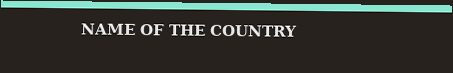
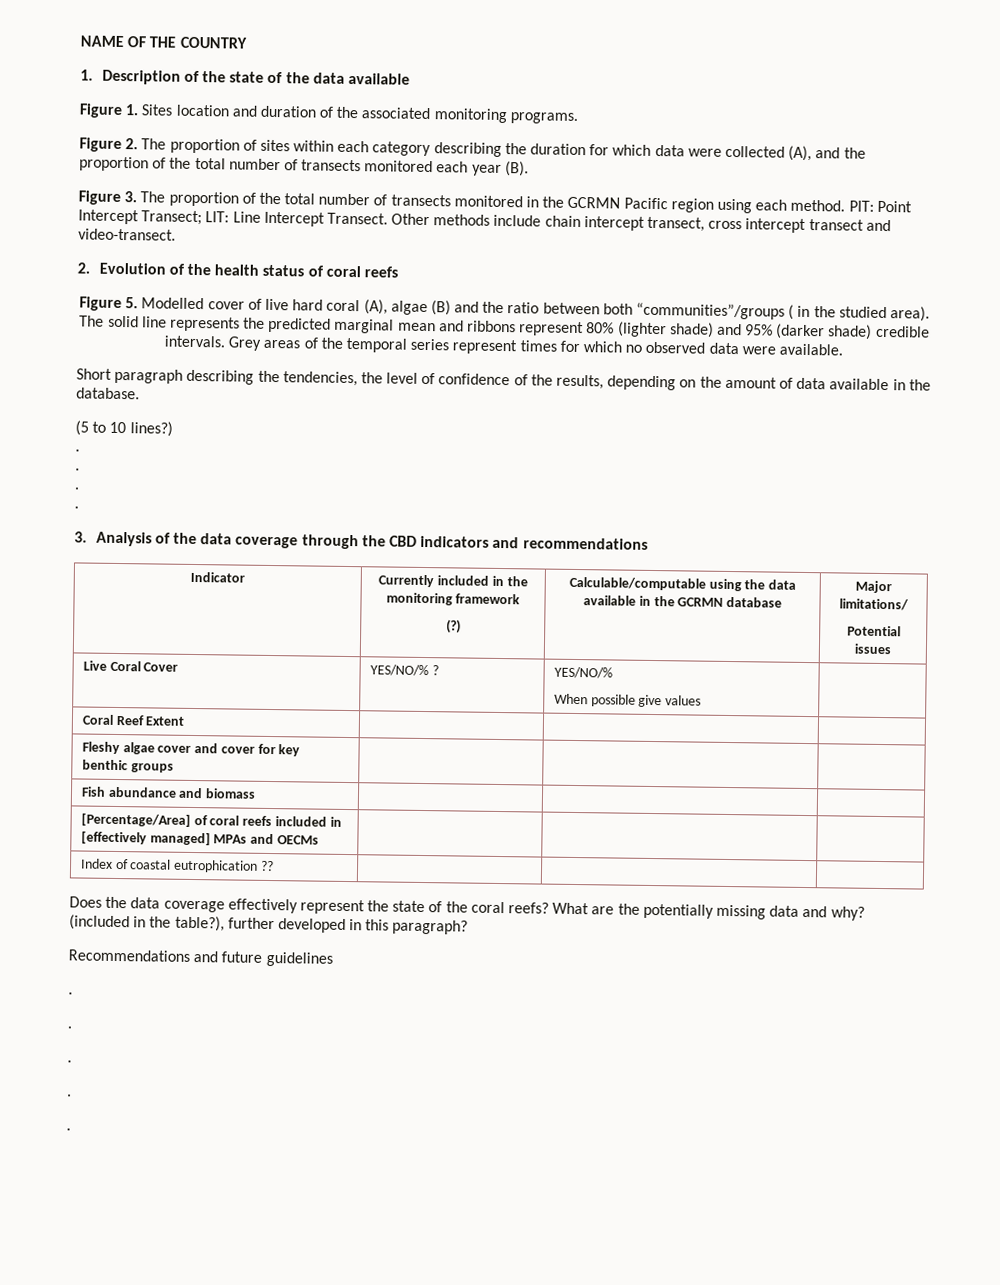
(297, 30) none -> [80,69,411,85] [79,103,578,124] [79,137,866,162] [79,156,529,177] [78,190,912,214] [78,209,891,233] [78,228,176,241] [77,262,399,278] [79,296,930,322] [79,315,930,340] [164,335,843,356] [76,368,931,391] [76,387,140,400] [75,420,173,437] [75,449,80,452] [75,468,80,471] [74,487,79,490] [74,506,79,509] [74,531,648,550] [190,571,245,583] [378,574,528,588] [385,592,521,606] [445,619,461,634] [568,576,797,592] [582,595,783,608] [855,580,892,594] [839,598,909,611] [846,625,901,637] [854,643,892,655] [82,660,179,672] [369,664,439,677] [553,666,613,679] [553,693,702,708] [81,714,185,726] [81,741,301,757] [81,759,174,773] [80,786,257,799] [80,812,342,827] [80,830,319,846] [80,858,274,873] [69,896,865,921] [69,914,469,935] [68,949,333,967] [68,992,73,995] [67,1026,72,1029] [67,1060,72,1063] [67,1094,72,1097] [66,1128,71,1131] // 1. Description of the state of the data available // Figure 1. Sites location and duration of the associated monitoring programs. // Figure 2. The proportion of sites within each category describing the duration for which data were collected (A), and the proportion of the total number of transects monitored each year (B). // Figure 3. The proportion of the total number of transects monitored in the GCRMN Pacific region using each method. PIT: Point Intercept Transect; LIT: Line Intercept Transect. Other methods include chain intercept transect, cross intercept transect and video-transect. // 2. Evolution of the health status of coral reefs // Figure 5. Modelled cover of live hard coral (A), algae (B) and the ratio between both “communities”/groups ( in the studied area). The solid line represents the predicted marginal mean and ribbons represent 80% (lighter shade) and 95% (darker shade) credible intervals. Grey areas of the temporal series represent times for which no observed data were available. // Short paragraph describing the tendencies, the level of confidence of the results, depending on the amount of data available in the database. // (5 to 10 lines?) // . // . // . // . // 3. Analysis of the data coverage through the CBD indicators and recommendations // Indicator | Currently included in the monitoring framework // (?) | Calculable/computable using the data available in the GCRMN database | Major limitations/ // Potential issues // Live Coral Cover | YES/NO/% ? | YES/NO/% // When possible give values | // Coral Reef Extent | | | // Fleshy algae cover and cover for key benthic groups | | | // Fish abundance and biomass | | | // [Percentage/Area] of coral reefs included in [effectively managed] MPAs and OECMs | | | // Index of coastal eutrophication ?? | | | // Does the data coverage effectively represent the state of the coral reefs? What are the potentially missing data and why? (included in the table?), further developed in this paragraph? // Recommendations and future guidelines // . // . // . // . // .

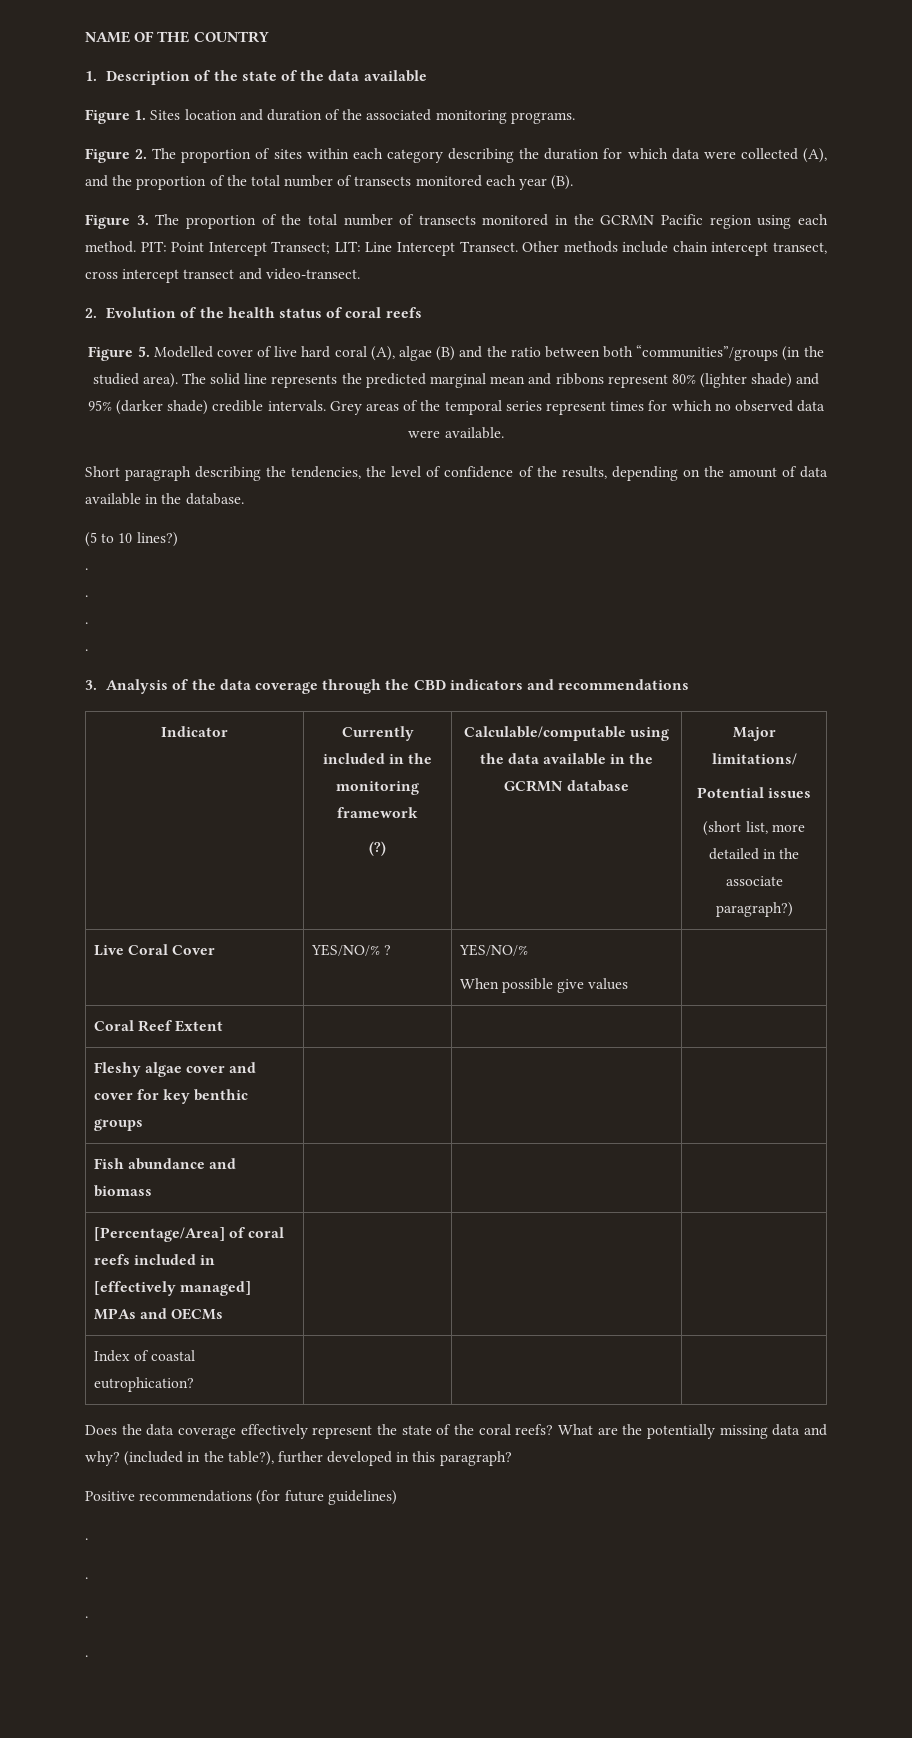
[788,304,811,320] ( in -> [782,346,801,361] (in
(892, 649) none -> [703,821,805,836] [708,848,800,860] [725,876,783,886] [715,902,793,917] // (short list, more detailed in the associate paragraph?)
[173,859,274,873] eutrophication ?? -> [93,1377,194,1392] eutrophication?
[68,949,333,967] [68,992,73,995] [67,1026,72,1029] [67,1060,72,1063] [67,1094,72,1097] [66,1128,71,1131] Recommendations and future guidelines // . // . // . // . // . -> [85,1490,397,1505] [85,1538,88,1540] [85,1577,88,1579] [85,1616,88,1618] [85,1655,88,1657] Positive recommendations (for future guidelines) // . // . // . // .

